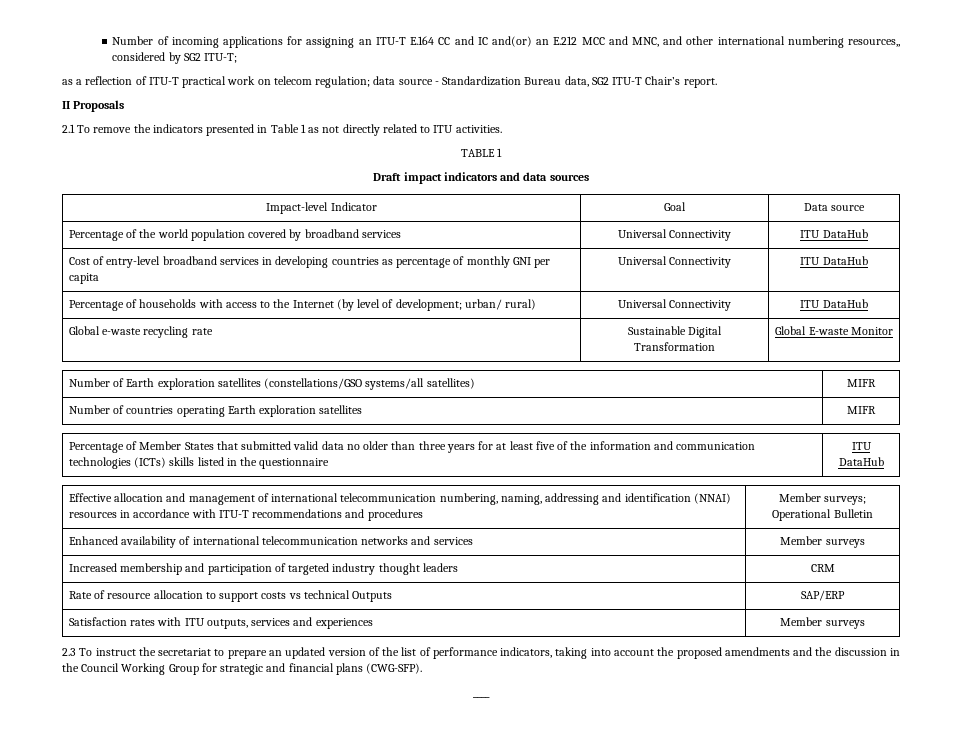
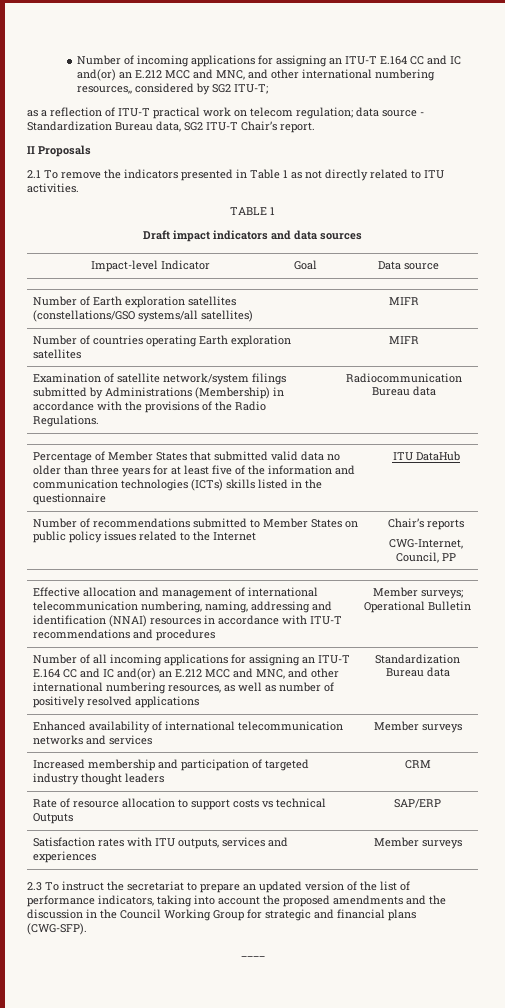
[68,229,401,241] [617,229,732,241] [800,229,868,238] [68,256,551,268] [68,273,99,284] [617,256,732,268] [800,256,868,265] [68,299,537,311] [617,299,732,311] [800,299,868,308] [68,326,213,338] [627,326,723,338] [634,342,716,351] [775,326,893,335] // Percentage of the world population covered by broadband services | Universal Connectivity | ITU DataHub // Cost of entry-level broadband services in developing countries as percentage of monthly GNI per capita | Universal Connectivity | ITU DataHub // Percentage of households with access to the Internet (by level of development; urban/ rural) | Universal Connectivity | ITU DataHub // Global e-waste recycling rate | Sustainable Digital Transformation | Global E-waste Monitor -> (439, 266) none
(877, 410) none -> [33,373,287,385] [33,387,285,399] [33,401,267,413] [33,415,100,427] [346,373,462,383] [372,386,436,396] // Examination of satellite network/system filings submitted by Administrations (Membership) in accordance with the provisions of the Radio Regulations. | Radiocommunication Bureau data
(884, 461) none -> [33,518,359,528] [33,531,257,543] [388,518,464,530] [389,539,463,549] [396,552,456,563] // Number of recommendations submitted to Member States on public policy issues related to the Internet | Chair’s reports // CWG-Internet, Council, PP
(873, 513) none -> [33,654,351,666] [33,668,340,680] [33,682,335,694] [33,696,200,708] [375,654,460,664] [385,667,450,677] // Number of all incoming applications for assigning an ITU-T E.164 CC and IC and(or) an E.212 MCC and MNC, and other international numbering resources, as well as number of positively resolved applications | Standardization Bureau data

